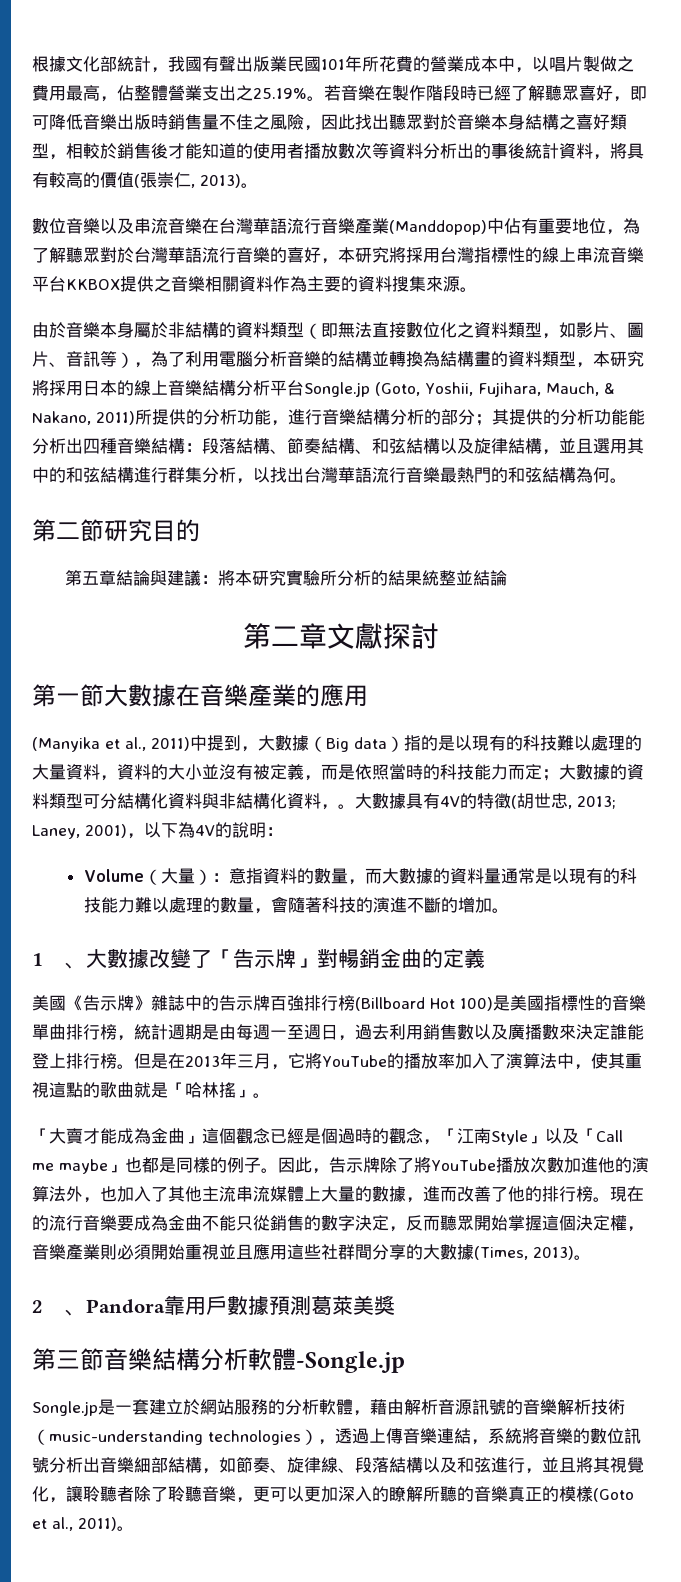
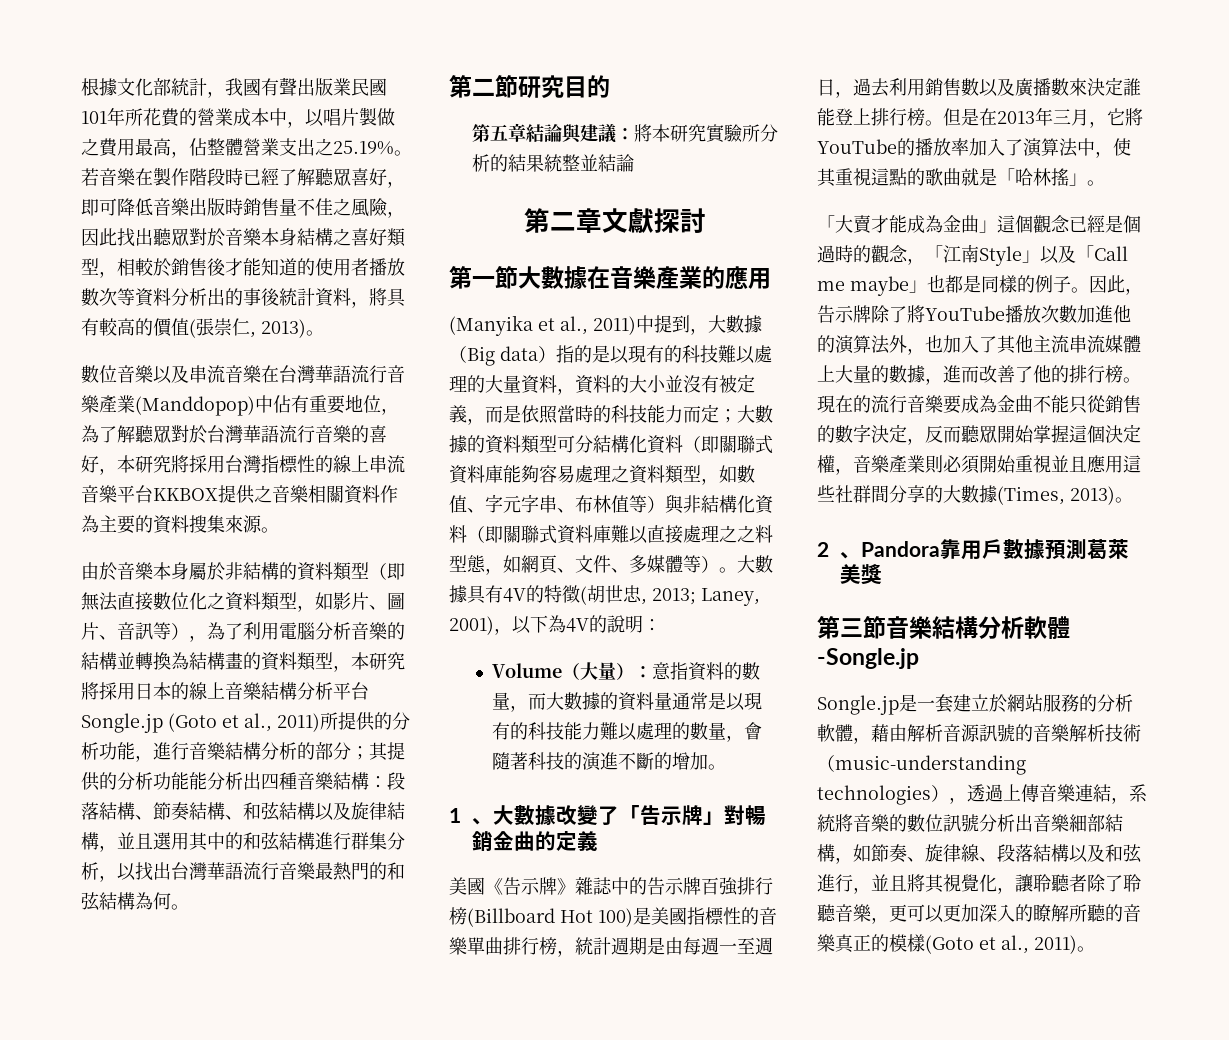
[375,382,615,397] [32,411,91,425] (Goto, Yoshii, Fujihara, Mauch, & Nakano, -> [168,713,272,732] (Goto et al.,
[202,793,338,810] 與非結構化資料， -> [683,435,773,454] [449,465,755,485] [449,494,774,514] [449,525,773,544] [449,555,719,575] （即關聯式資料庫能夠容易處理之資料類型，如數值、字元字串、布林值等）與非結構化資料（即關聯式資料庫難以直接處理之之料型態，如網頁、文件、多媒體等）

